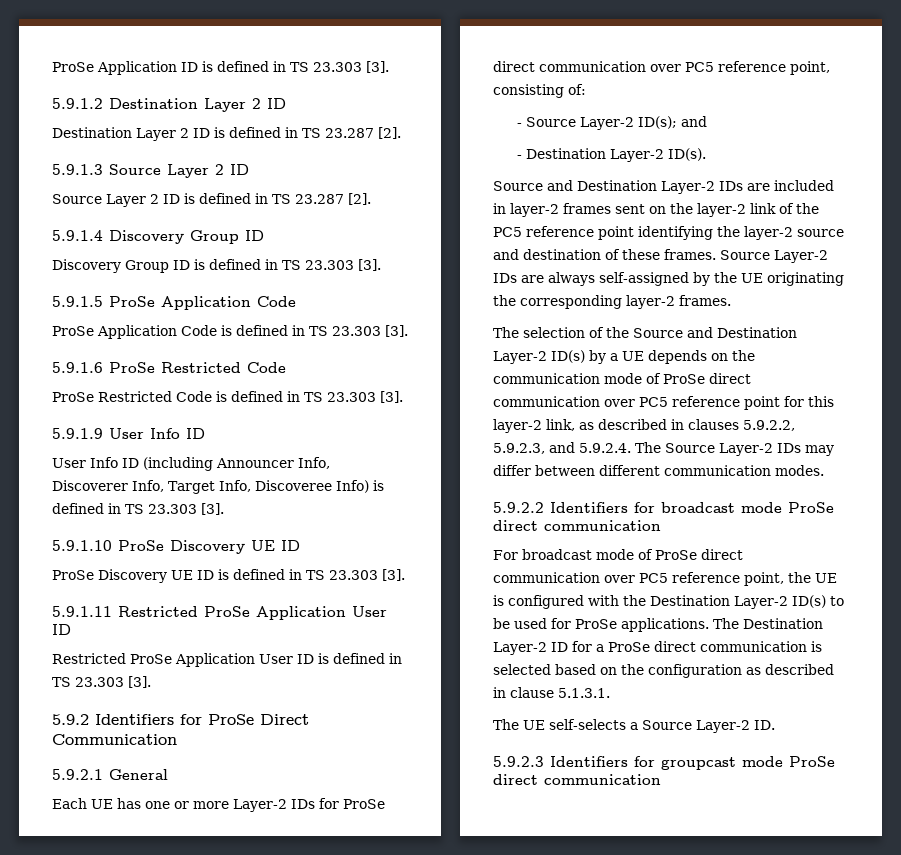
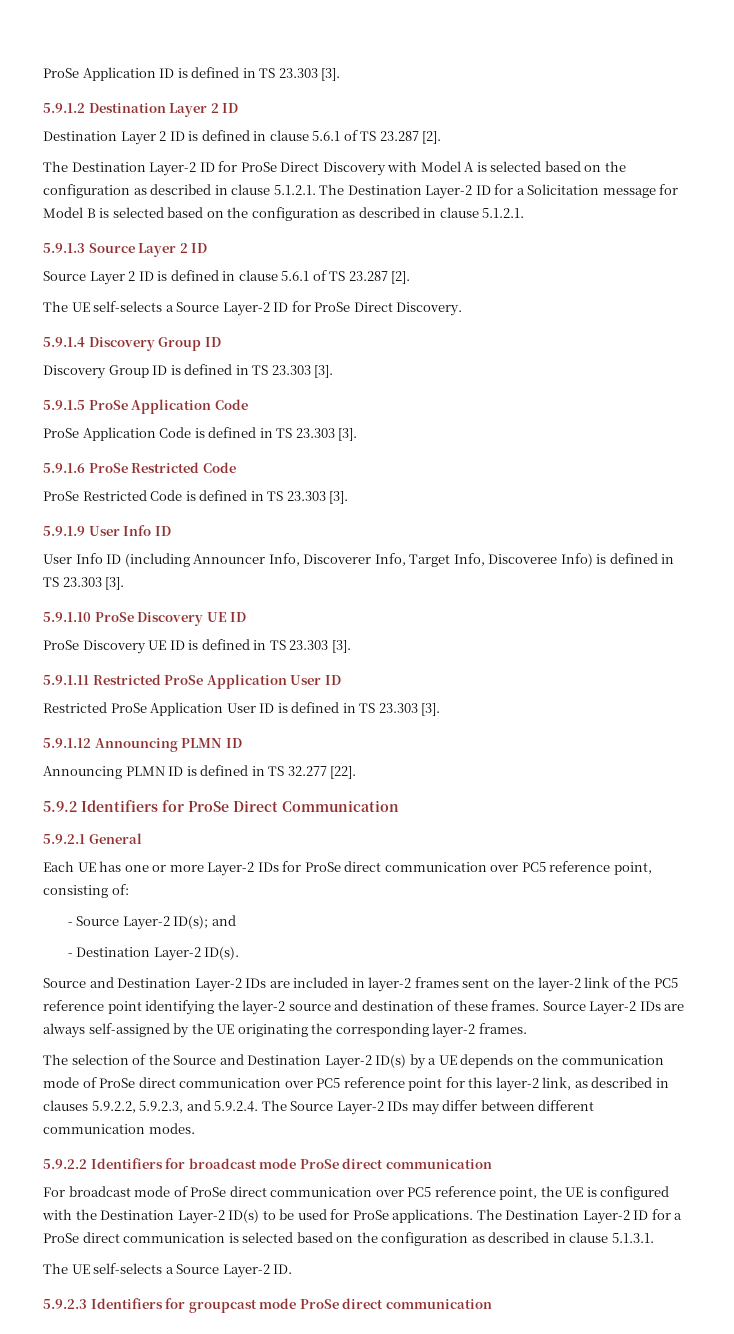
[302,127,401,139] TS 23.287 [2]. -> [269,130,442,144] [43,161,626,176] [43,184,679,199] [43,207,525,221] clause 5.6.1 of TS 23.287 [2]. // The Destination Layer-2 ID for ProSe Direct Discovery with Model A is selected based on the configuration as described in clause 5.1.2.1. The Destination Layer-2 ID for a Solicitation message for Model B is selected based on the configuration as described in clause 5.1.2.1.
[272,193,371,205] TS 23.287 [2]. -> [238,270,411,284] [43,301,463,316] clause 5.6.1 of TS 23.287 [2]. // The UE self-selects a Source Layer-2 ID for ProSe Direct Discovery.
(151, 682) none -> [43,738,242,752] [43,765,357,779] // 5.9.1.12 Announcing PLMN ID // Announcing PLMN ID is defined in TS 32.277 [22].

